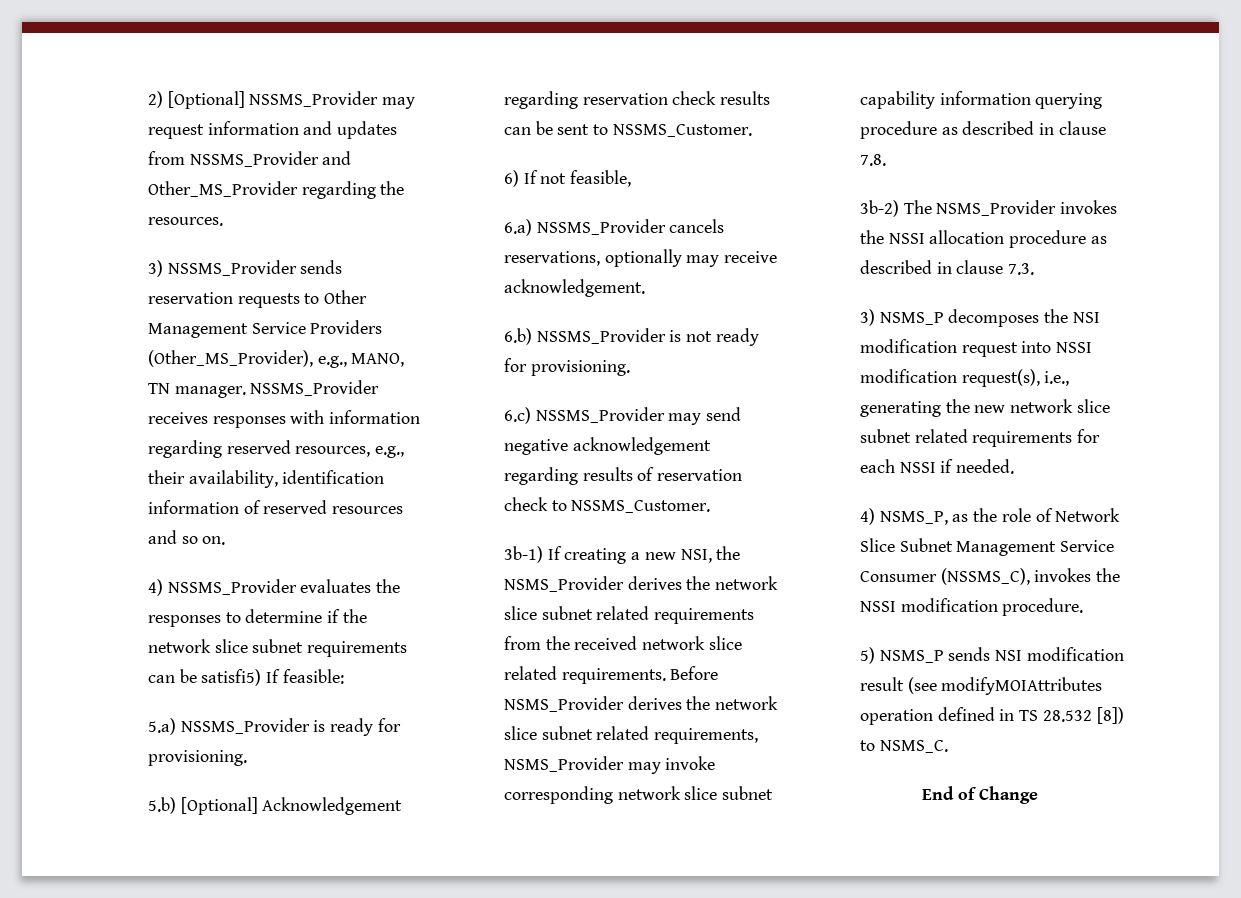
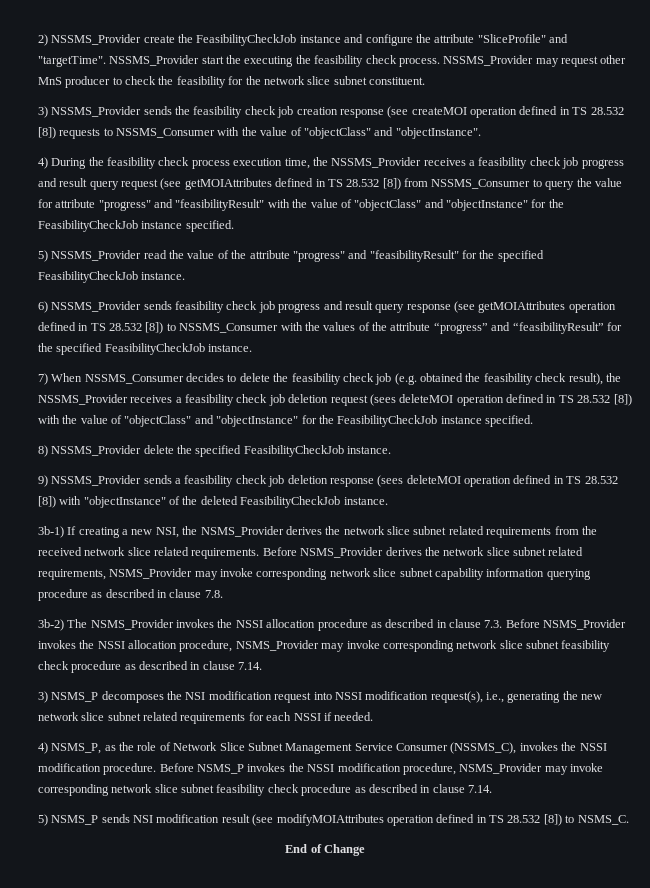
[167,91,416,109] [147,121,398,139] [147,151,352,167] [147,181,405,199] [147,217,223,226] [147,260,343,277] [147,290,368,308] [147,320,383,338] [147,350,405,368] [147,380,380,398] [147,410,421,428] [147,440,405,458] [147,470,385,488] [147,500,404,514] [147,530,226,545] [147,579,401,596] [147,609,367,627] [147,639,408,657] [147,669,344,686] [147,718,401,736] [147,750,247,766] [147,797,403,815] [503,91,771,109] [503,121,752,137] [503,170,632,187] [503,219,725,236] [503,249,778,267] [503,279,645,297] [503,328,759,346] [503,358,630,376] [503,407,742,425] [503,437,711,455] [503,467,743,485] [503,497,711,513] [Optional] NSSMS_Provider may request information and updates from NSSMS_Provider and Other_MS_Provider regarding the resources. // 3) NSSMS_Provider sends reservation requests to Other Management Service Providers (Other_MS_Provider), e.g., MANO, TN manager. NSSMS_Provider receives responses with information regarding reserved resources, e.g., their availability, identification information of reserved resources and so on. // 4) NSSMS_Provider evaluates the responses to determine if the network slice subnet requirements can be satisfi5) If feasible: // 5.a) NSSMS_Provider is ready for provisioning. // 5.b) [Optional] Acknowledgement regarding reservation check results can be sent to NSSMS_Customer. // 6) If not feasible, // 6.a) NSSMS_Provider cancels reservations, optionally may receive acknowledgement. // 6.b) NSSMS_Provider is not ready for provisioning. // 6.c) NSSMS_Provider may send negative acknowledgement regarding results of reservation check to NSSMS_Customer. -> [51,34,568,46] [37,55,627,67] [37,76,425,88] [37,106,624,118] [37,127,481,139] [37,157,624,169] [37,178,622,190] [37,199,564,211] [37,220,234,232] [37,250,544,262] [37,271,186,283] [37,301,616,313] [37,322,622,334] [37,343,252,355] [37,373,621,385] [37,394,632,406] [37,415,533,427] [37,445,392,457] [37,475,618,487] [37,496,388,508] NSSMS_Provider create the FeasibilityCheckJob instance and configure the attribute "SliceProfile" and "targetTime". NSSMS_Provider start the executing the feasibility check process. NSSMS_Provider may request other MnS producer to check the feasibility for the network slice subnet constituent. // 3) NSSMS_Provider sends the feasibility check job creation response (see createMOI operation defined in TS 28.532 [8]) requests to NSSMS_Consumer with the value of "objectClass" and "objectInstance". // 4) During the feasibility check process execution time, the NSSMS_Provider receives a feasibility check job progress and result query request (see getMOIAttributes defined in TS 28.532 [8]) from NSSMS_Consumer to query the value for attribute "progress" and "feasibilityResult" with the value of "objectClass" and "objectInstance" for the FeasibilityCheckJob instance specified. // 5) NSSMS_Provider read the value of the attribute "progress" and "feasibilityResult" for the specified FeasibilityCheckJob instance. // 6) NSSMS_Provider sends feasibility check job progress and result query response (see getMOIAttributes operation defined in TS 28.532 [8]) to NSSMS_Consumer with the values of the attribute “progress” and “feasibilityResult” for the specified FeasibilityCheckJob instance. // 7) When NSSMS_Consumer decides to delete the feasibility check job (e.g. obtained the feasibility check result), the NSSMS_Provider receives a feasibility check job deletion request (sees deleteMOI operation defined in TS 28.532 [8]) with the value of "objectClass" and "objectInstance" for the FeasibilityCheckJob instance specified. // 8) NSSMS_Provider delete the specified FeasibilityCheckJob instance. // 9) NSSMS_Provider sends a feasibility check job deletion response (sees deleteMOI operation defined in TS 28.532 [8]) with "objectInstance" of the deleted FeasibilityCheckJob instance.
(1035, 269) none -> [505,619,627,630] [37,640,611,652] [37,661,263,673] Before NSMS_Provider invokes the NSSI allocation procedure, NSMS_Provider may invoke corresponding network slice subnet feasibility check procedure as described in clause 7.14.
(1084, 607) none -> [159,763,603,775] [37,784,492,796] Before NSMS_P invokes the NSSI modification procedure, NSMS_Provider may invoke corresponding network slice subnet feasibility check procedure as described in clause 7.14.

